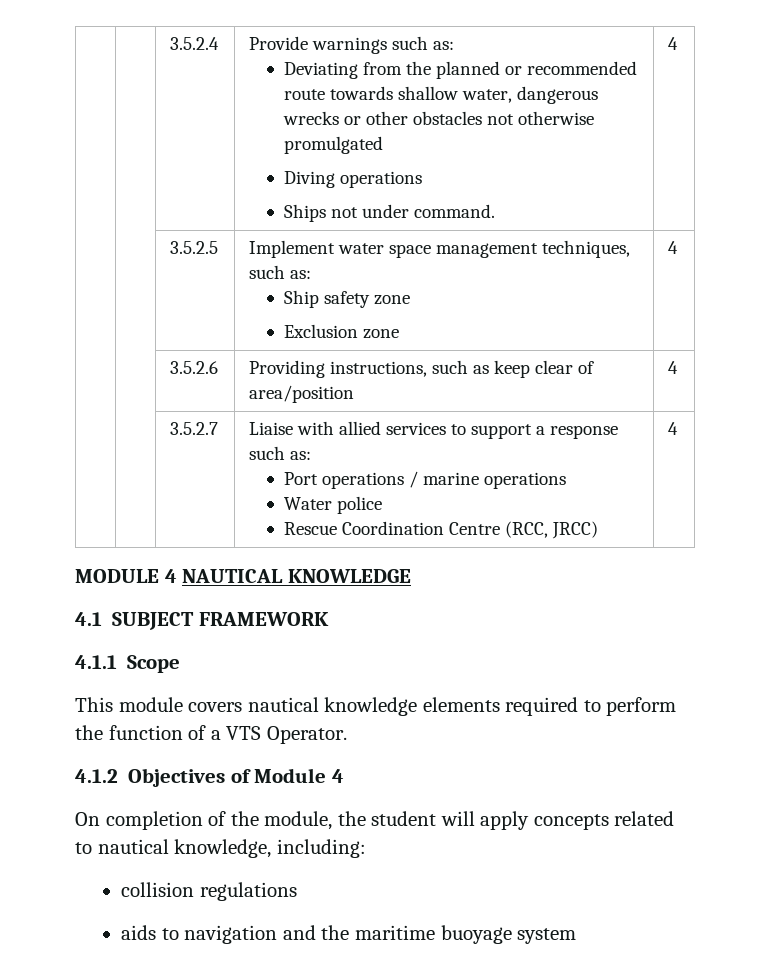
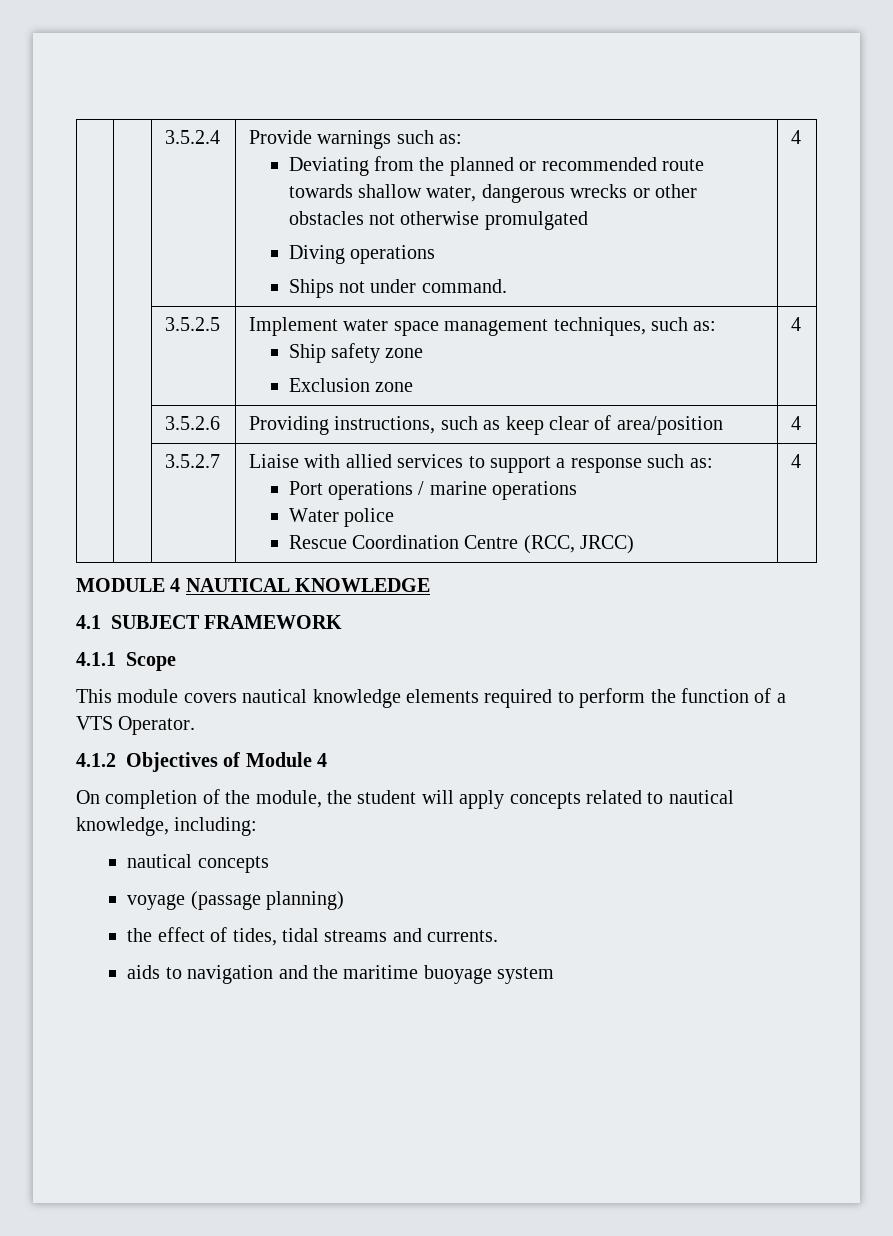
[121,882,297,901] collision regulations -> [127,854,269,873] [127,891,345,910] [127,927,499,946] nautical concepts // voyage (passage planning) // the effect of tides, tidal streams and currents.

